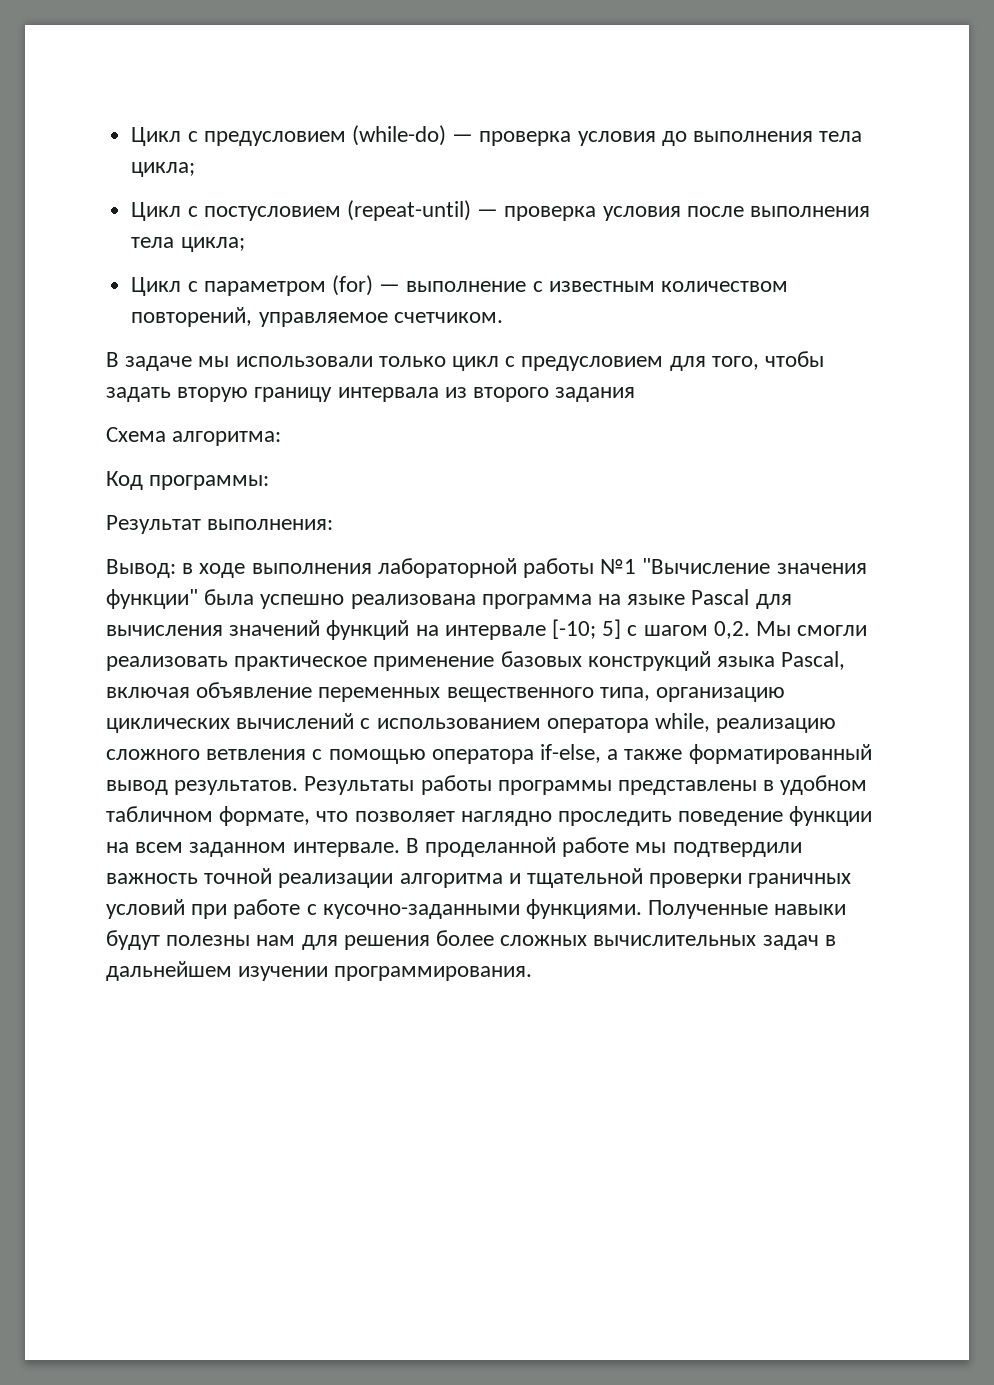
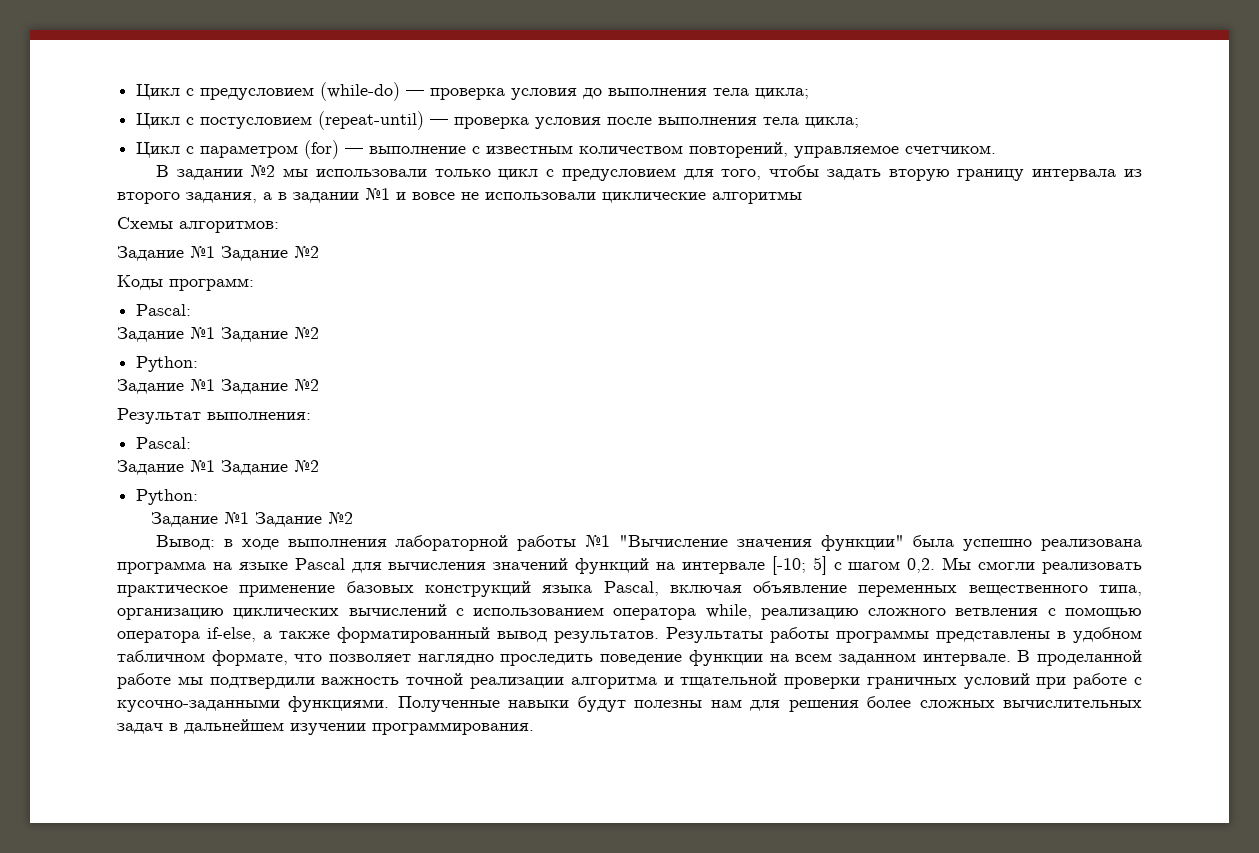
[125,356,193,371] задаче -> [176,165,276,180] задании №2
[555,387,636,402] [106,427,282,446] [106,471,270,490] [106,515,334,534] задания // Схема алгоритма: // Код программы: // Результат выполнения: -> [186,188,802,204] [117,217,279,233] [117,246,319,261] [117,275,254,291] [136,304,192,316] [117,327,319,342] [136,356,199,372] [117,379,319,394] [117,408,311,424] [136,437,192,449] [117,460,319,475] [136,489,199,505] [151,512,354,527] задания, а в задании №1 и вовсе не использовали циклические алгоритмы // Схемы алгоритмов: // Задание №1 Задание №2 // Коды программ: // Pascal: // Задание №1 Задание №2 // Python: // Задание №1 Задание №2 // Результат выполнения: // Pascal: // Задание №1 Задание №2 // Python: // Задание №1 Задание №2

